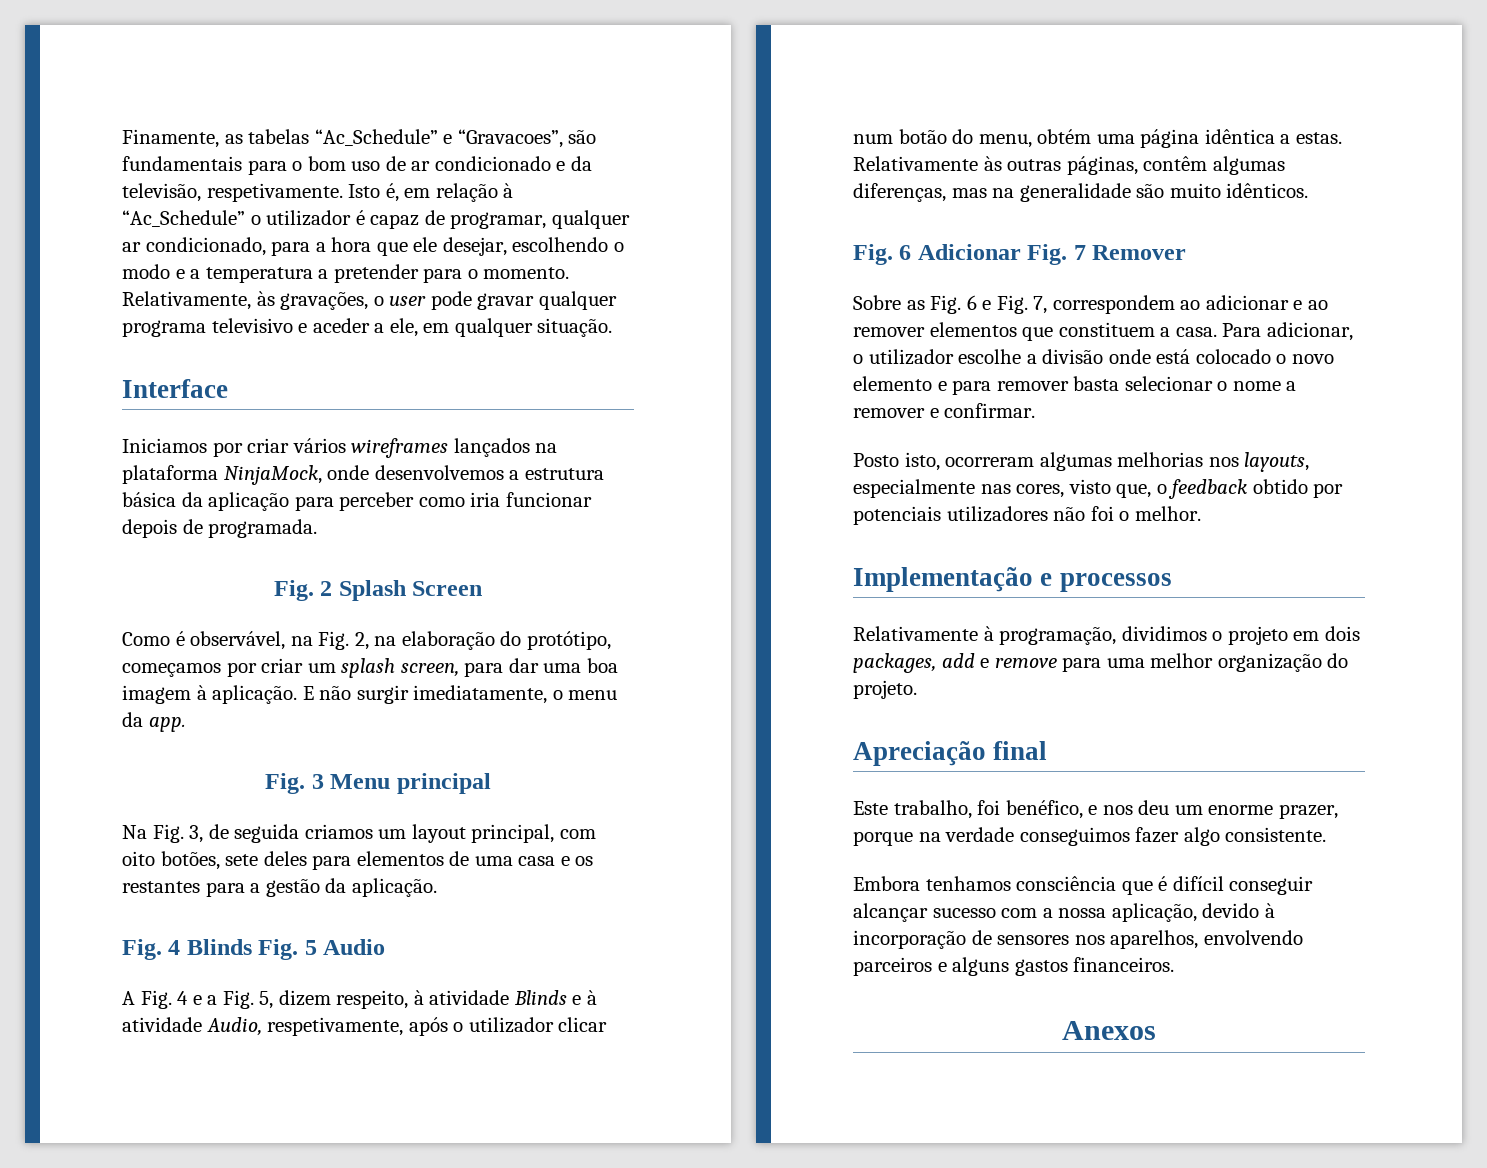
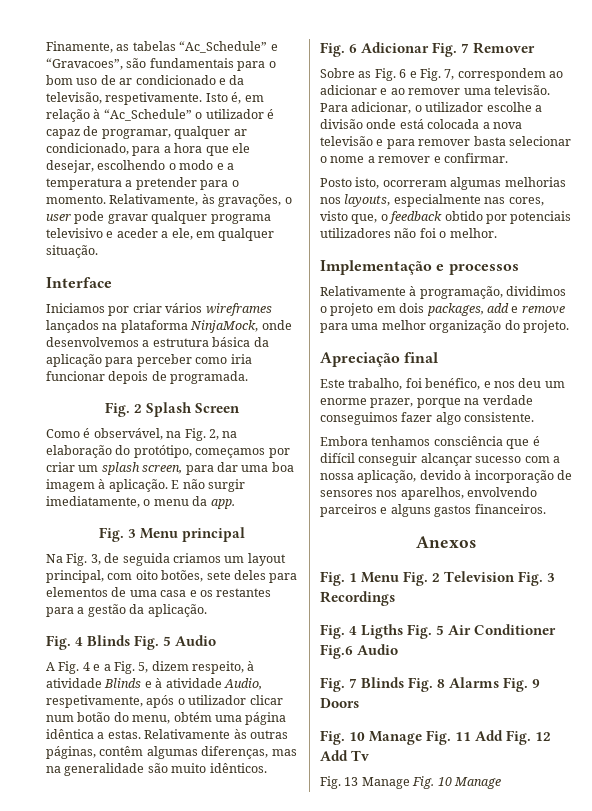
[929,322,1217,341] elementos que constituem a casa. -> [463,85,550,95] uma televisão.
[1195,349,1334,364] [853,376,932,391] colocado o novo elemento -> [427,119,522,129] [320,136,373,146] colocada a nova televisão
(1156, 1030) none -> [320,571,556,586] [320,591,395,606] [320,624,557,639] [320,644,399,659] [320,677,541,692] [320,698,359,708] [320,730,552,745] [320,750,370,761] [320,776,501,789] // Fig. 1 Menu Fig. 2 Television Fig. 3 Recordings // Fig. 4 Ligths Fig. 5 Air Conditioner Fig.6 Audio // Fig. 7 Blinds Fig. 8 Alarms Fig. 9 Doors // Fig. 10 Manage Fig. 11 Add Fig. 12 Add Tv // Fig. 13 Manage Fig. 10 Manage

